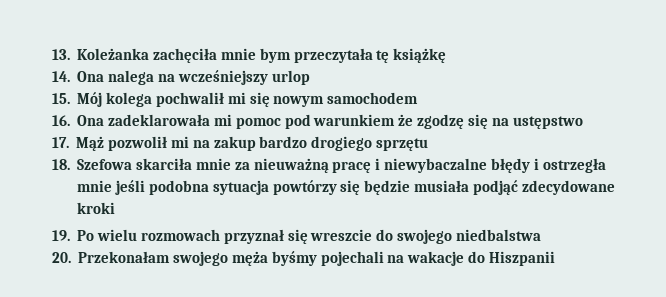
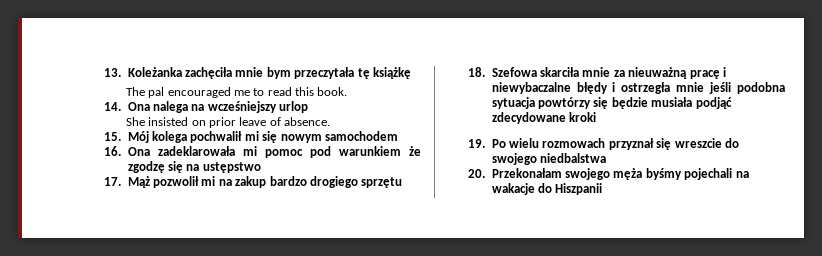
(447, 55) none -> [125,87,348,98] // The pal encouraged me to read this book.
(310, 77) none -> [125,117,331,128] // She insisted on prior leave of absence.

